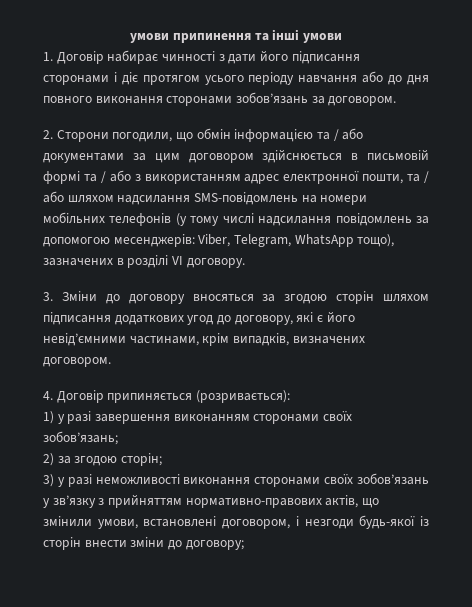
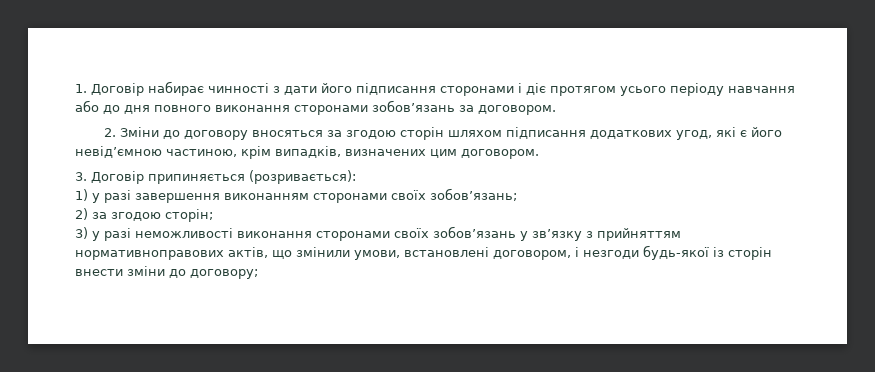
[130,29,342,43] умови припинення та інші умови // -> (75, 88) none
[56,128,364,142] [43,149,429,163] [43,170,429,184] [43,191,368,205] [43,212,430,226] [43,234,395,247] [43,255,245,268] [43,292,53,301] Сторони погодили, що обмін інформацією та / або документами за цим договором здійснюється в письмовій формі та / або з використанням адрес електронної пошти, та / або шляхом надсилання SMS-повідомлень на номери мобільних телефонів (у тому числі надсилання повідомлень за допомогою месенджерів: Viber, Telegram, WhatsApp тощо), зазначених в розділі VI договору. // 3. -> (117, 132) none
[187,315,293,325] угод до договору, -> [676,130,713,140] угод,
[43,333,199,346] невід’ємними частинами, -> [75,146,237,158] невід’ємною частиною,
[43,357,111,367] [43,391,53,400] договором. // 4. -> [430,149,539,159] [75,172,87,181] цим договором. // 3.
[185,498,322,508] нормативно-правових -> [75,250,224,260] нормативноправових

